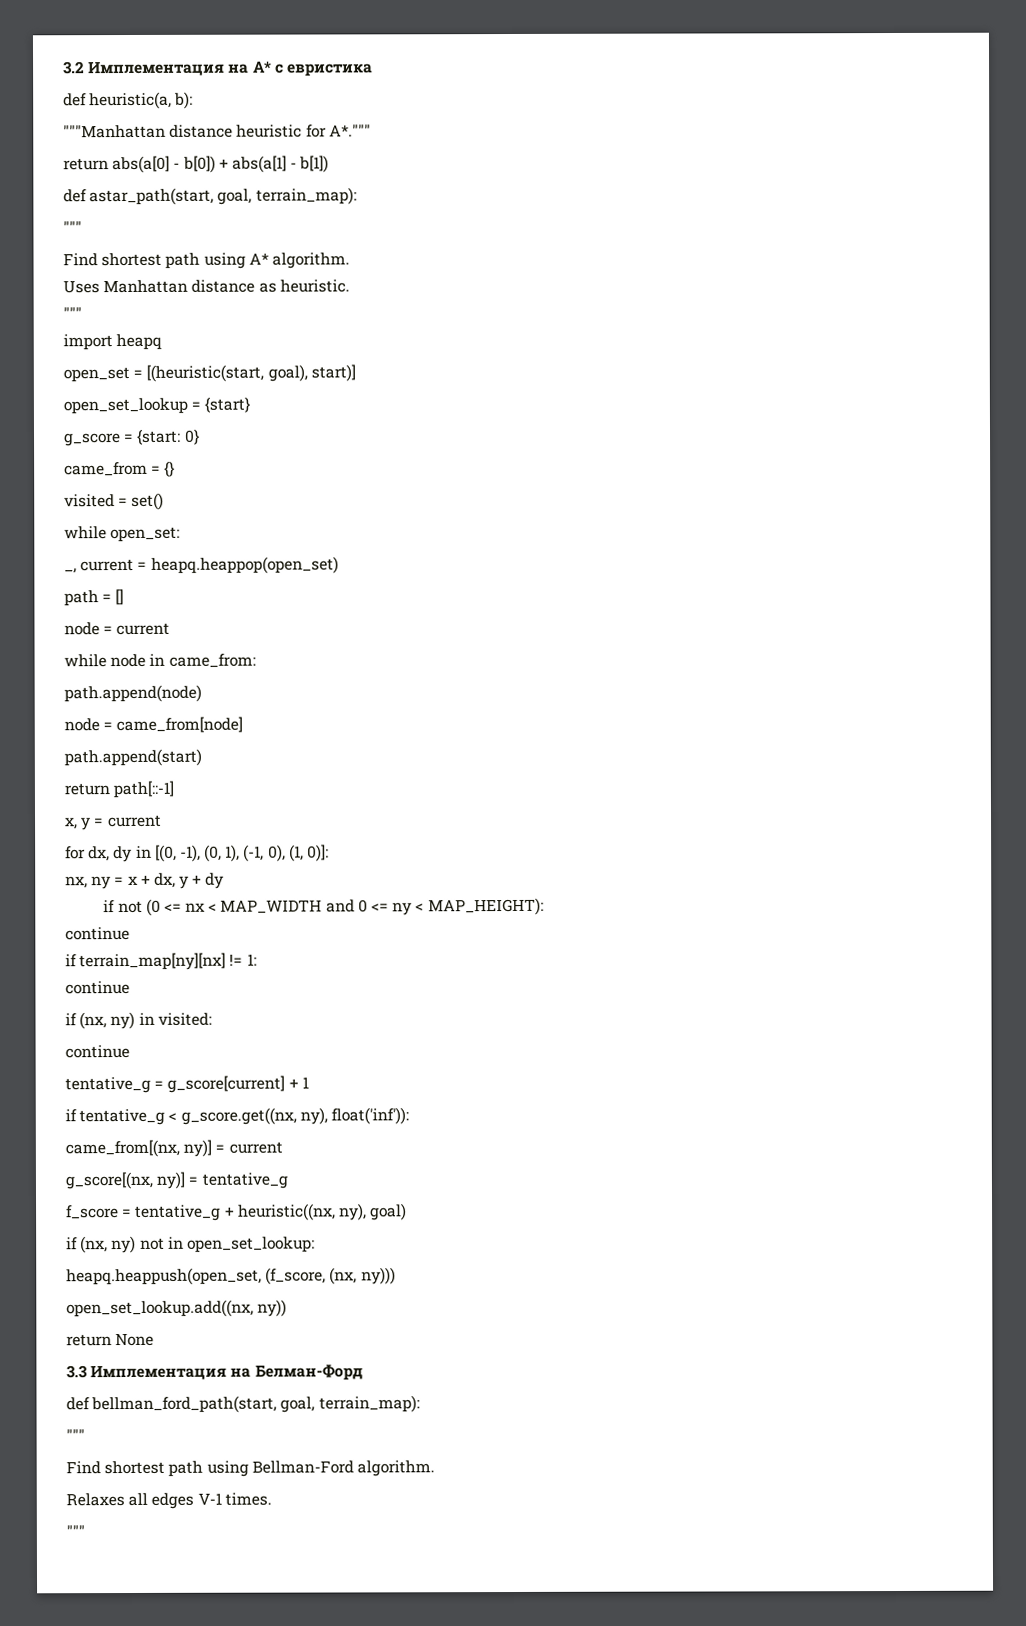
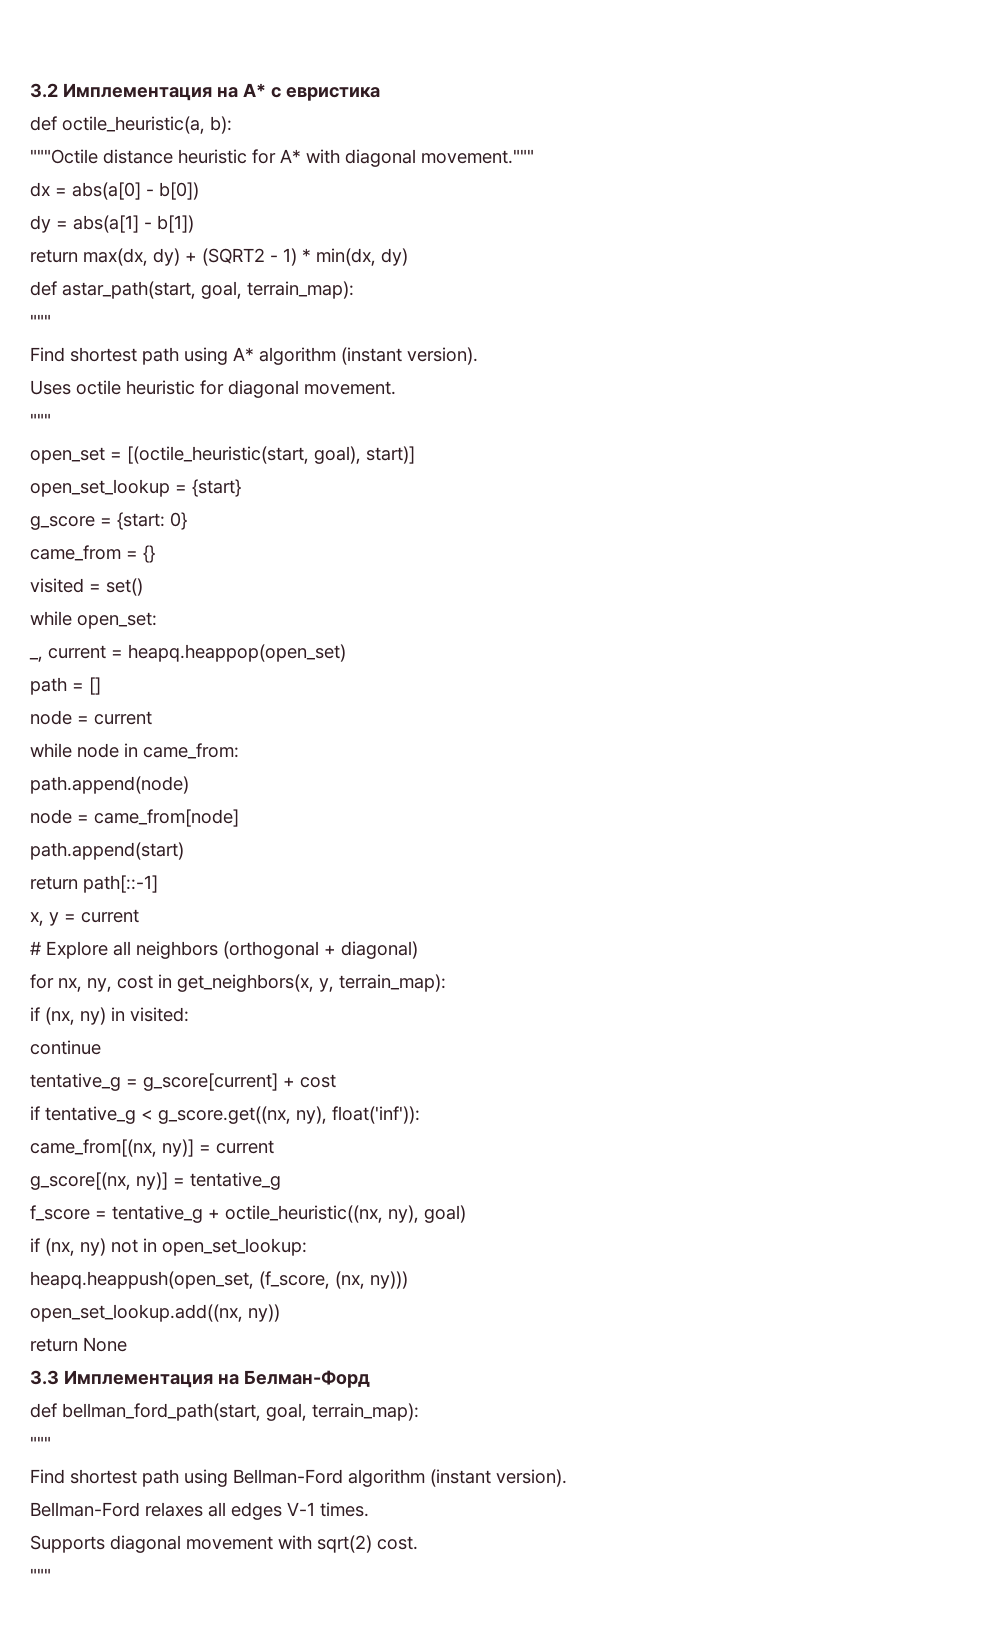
[89,91,173,110] heuristic(a, -> [62,116,205,134] octile_heuristic(a,
[63,124,166,139] """Manhattan -> [30,149,98,164] """Octile
[328,124,371,137] [63,158,109,171] A*.""" // return -> [280,149,534,167] [30,182,67,197] A* with diagonal movement.""" // dx =
[218,158,229,169] + -> [30,215,68,233] // dy =
(330, 164) none -> [30,248,408,266] // return max(dx, dy) + (SQRT2 - 1) * min(dx, dy)
[271,252,350,269] [63,279,350,294] [63,307,82,320] [63,333,163,351] algorithm. // Uses Manhattan distance as heuristic. // """ // import heapq -> [259,347,478,365] [30,380,396,398] [30,413,51,427] algorithm (instant version). // Uses octile heuristic for diagonal movement. // """
[146,364,265,382] [(heuristic(start, -> [127,446,309,464] [(octile_heuristic(start,
[65,844,330,863] [65,872,225,890] [103,897,544,916] [65,927,130,941] [65,952,257,971] [65,981,130,995] for dx, dy in [(0, -1), (0, 1), (-1, 0), (1, 0)]: // nx, ny = x + dx, y + dy // if not (0 <= nx < MAP_WIDTH and 0 <= ny < MAP_HEIGHT): // continue // if terrain_map[ny][nx] != 1: // continue -> [30,941,418,959] [30,974,446,992] # Explore all neighbors (orthogonal + diagonal) // for nx, ny, cost in get_neighbors(x, y, terrain_map):
[301,1076,309,1089] 1 -> [300,1074,336,1088] cost
[237,1203,336,1221] heuristic((nx, -> [225,1205,383,1223] octile_heuristic((nx,
[356,1460,435,1477] [66,1493,125,1507] algorithm. // Relaxes -> [348,1469,567,1487] [30,1502,203,1517] algorithm (instant version). // Bellman-Ford relaxes
(272, 1499) none -> [30,1535,418,1553] // Supports diagonal movement with sqrt(2) cost.

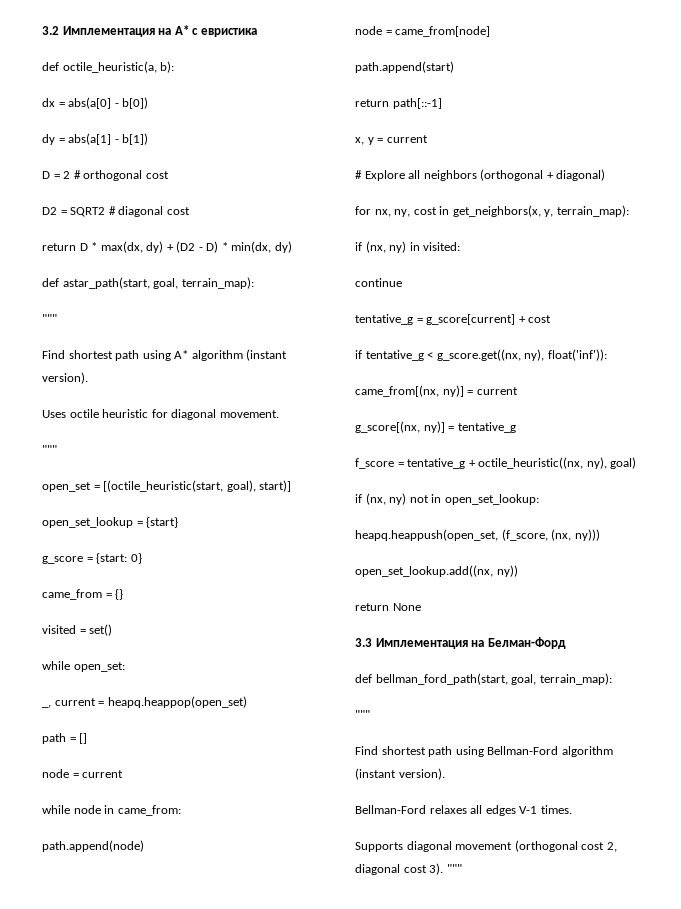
[30,149,534,167] // """Octile distance heuristic for A* with diagonal movement.""" -> (175, 67) none
[30,249,78,263] // return -> [42,170,169,181] [42,206,190,217] [42,242,98,251] // D = 2 # orthogonal cost // D2 = SQRT2 # diagonal cost // return D *
[202,248,297,266] (SQRT2 - 1) -> [176,241,219,253] (D2 - D)
[278,1535,418,1553] with sqrt(2) cost. // -> [514,840,617,852] [355,863,444,875] (orthogonal cost 2, diagonal cost 3).

